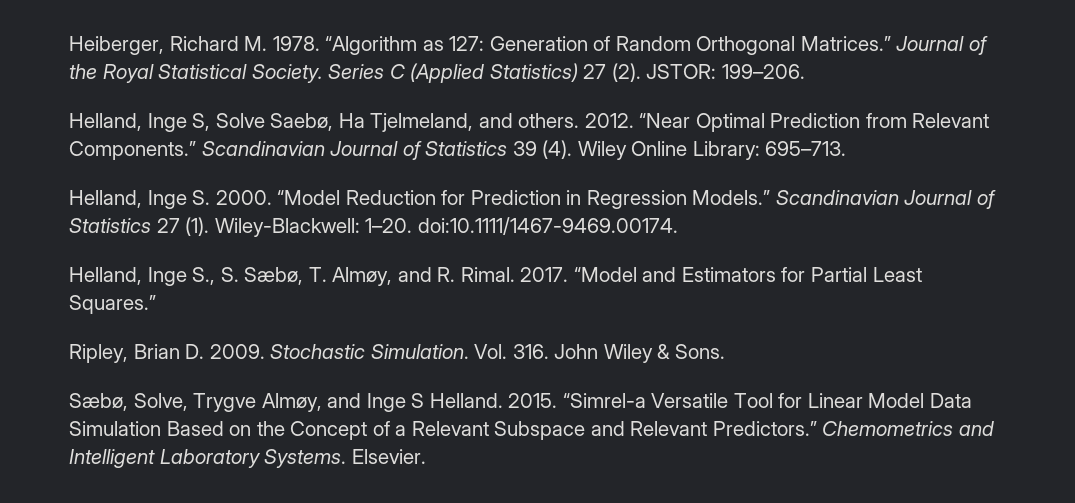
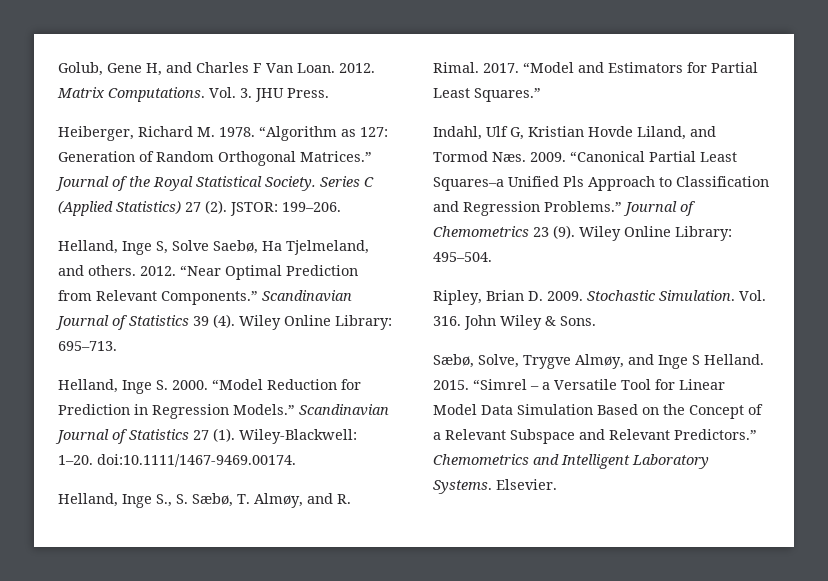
(69, 45) none -> [58,62,375,76] [57,87,329,102] Golub, Gene H, and Charles F Van Loan. 2012. Matrix Computations. Vol. 3. JHU Press. //
(156, 304) none -> [433,126,716,140] [433,151,737,162] [433,176,769,191] [433,201,696,216] [433,225,732,241] [433,252,492,262] // Indahl, Ulf G, Kristian Hovde Liland, and Tormod Næs. 2009. “Canonical Partial Least Squares–a Unified Pls Approach to Classification and Regression Problems.” Journal of Chemometrics 23 (9). Wiley Online Library: 495–504.
[562,393,646,408] “Simrel-a -> [473,379,550,390] “Simrel – a

